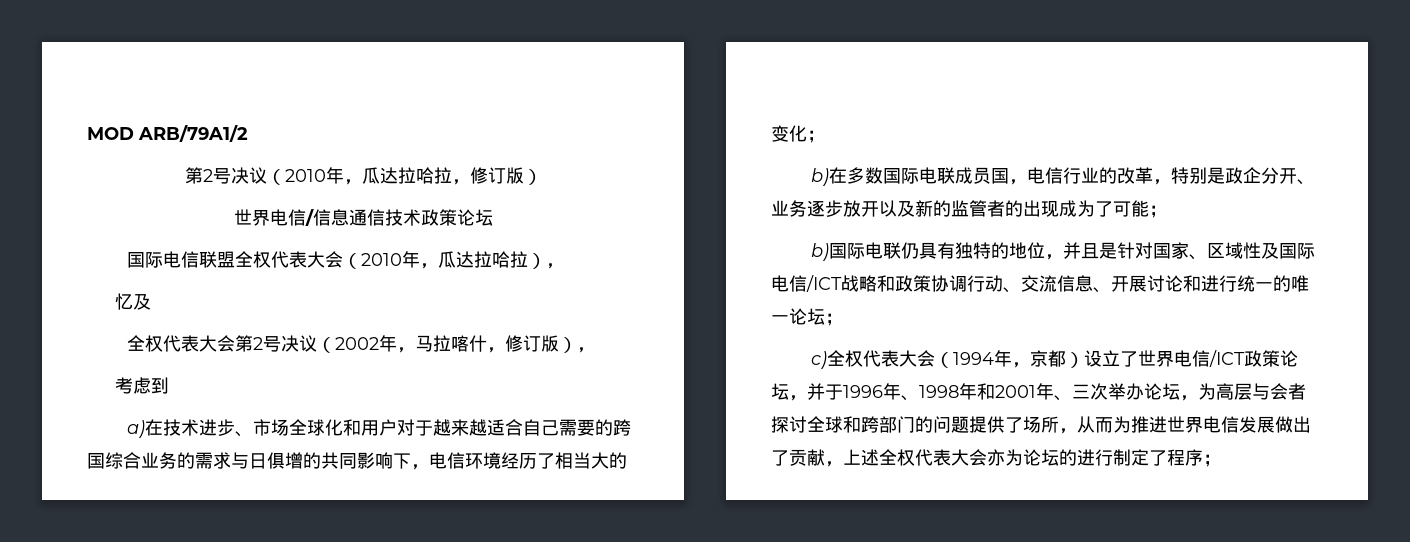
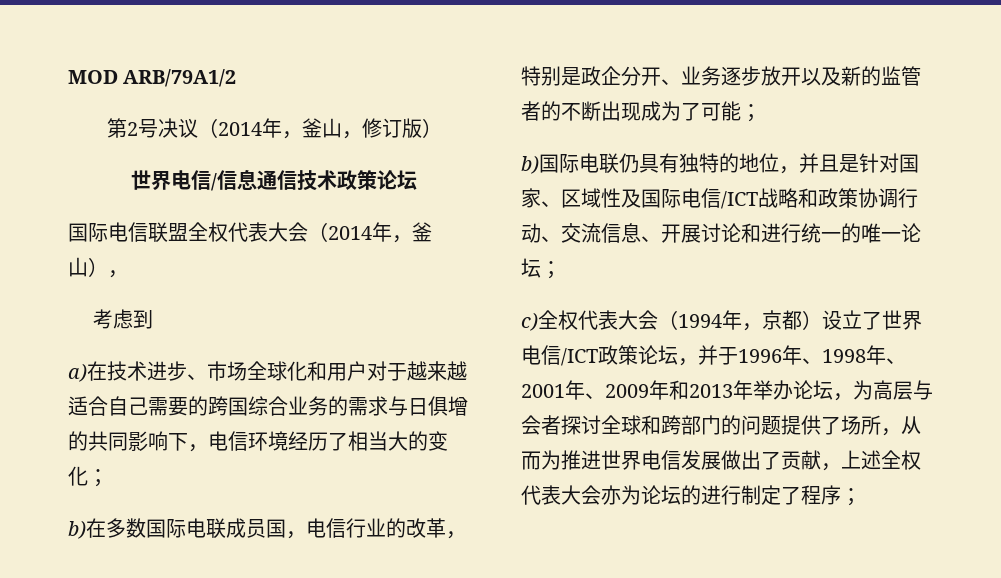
[284,167,452,185] 2010年，瓜达拉哈拉 -> [217,118,342,139] 2014年，釜山
[360,251,564,269] [115,293,152,310] [126,335,559,353] 2010年，瓜达拉哈拉）， // 忆及 // 全权代表大会第2号决议（2002年，马拉喀什，修订版 -> [328,222,432,243] [68,257,88,277] 2014年，釜山
(1023, 208) none -> [561,101,601,121] 不断
[977,383,995,400] 和 -> [886,358,906,364] 、
[1072,383,1108,400] 三次 -> [605,380,753,400] 2009年和2013年

